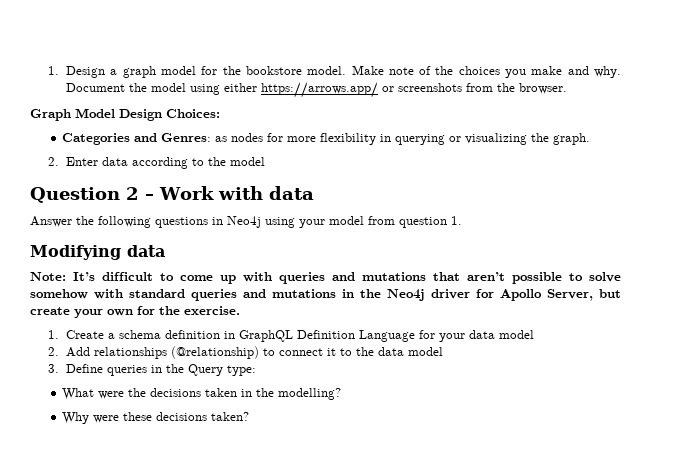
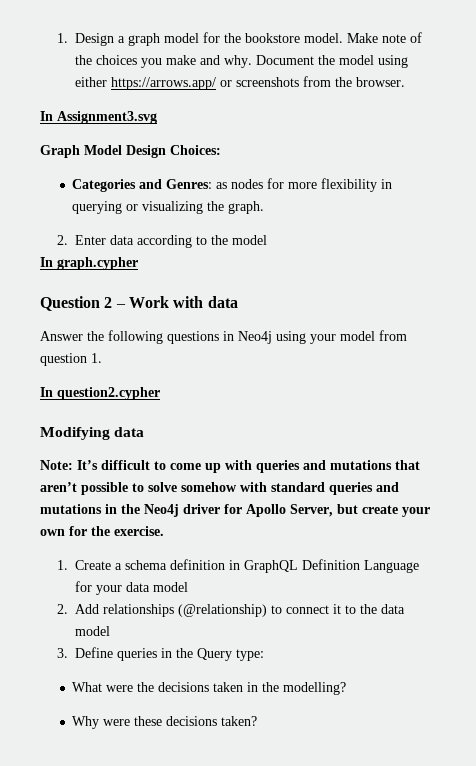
(568, 88) none -> [40,111,157,124] // In Assignment3.svg
(266, 161) none -> [40,257,138,270] // In graph.cypher
(462, 220) none -> [40,387,160,400] // In question2.cypher

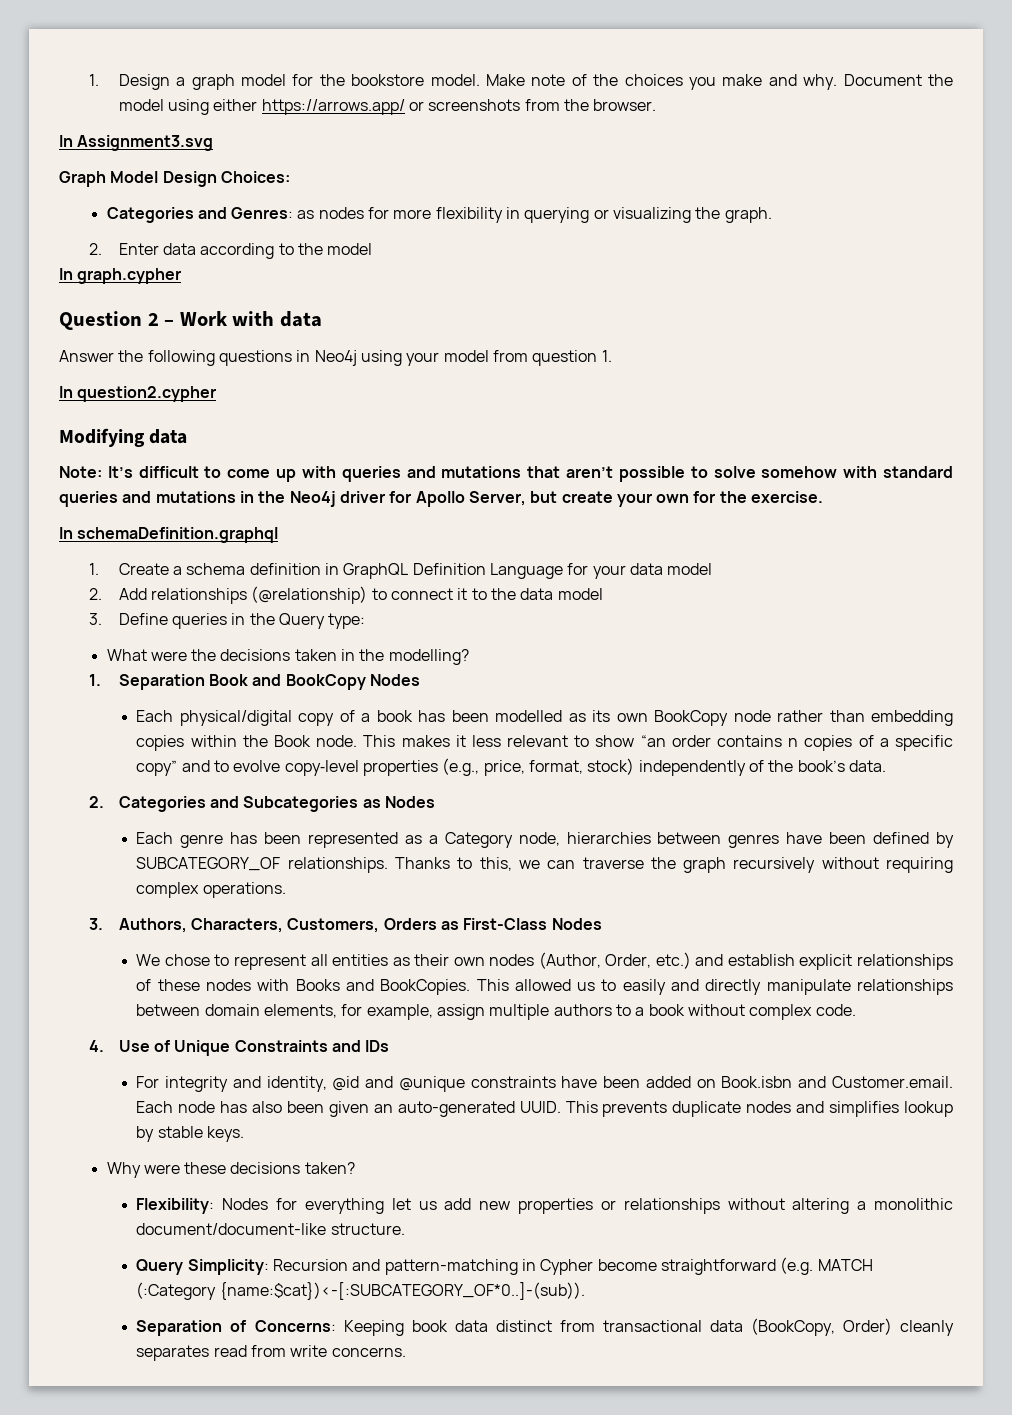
(164, 531) none -> [59,527,279,543] // In schemaDefinition.graphql
(347, 688) none -> [88,674,421,690] [136,710,953,726] [136,735,954,751] [136,758,886,776] [88,796,436,812] [136,832,955,848] [136,857,954,873] [136,882,286,898] [88,918,602,933] [136,952,953,970] [136,979,954,995] [136,1004,856,1020] [88,1040,390,1056] [136,1076,953,1092] [136,1101,954,1117] [136,1126,245,1142] // 1. Separation Book and BookCopy Nodes // Each physical/digital copy of a book has been modelled as its own BookCopy node rather than embedding copies within the Book node. This makes it less relevant to show “an order contains n copies of a specific copy” and to evolve copy‐level properties (e.g., price, format, stock) independently of the book’s data. // 2. Categories and Subcategories as Nodes // Each genre has been represented as a Category node, hierarchies between genres have been defined by SUBCATEGORY_OF relationships. Thanks to this, we can traverse the graph recursively without requiring complex operations. // 3. Authors, Characters, Customers, Orders as First-Class Nodes // We chose to represent all entities as their own nodes (Author, Order, etc.) and establish explicit relationships of these nodes with Books and BookCopies. This allowed us to easily and directly manipulate relationships between domain elements, for example, assign multiple authors to a book without complex code. // 4. Use of Unique Constraints and IDs // For integrity and identity, @id and @unique constraints have been added on Book.isbn and Customer.email. Each node has also been given an auto-generated UUID. This prevents duplicate nodes and simplifies lookup by stable keys.
(258, 721) none -> [136,1198,953,1214] [136,1223,405,1235] [136,1257,873,1275] [136,1282,585,1300] [136,1318,955,1336] [136,1345,406,1361] // Flexibility: Nodes for everything let us add new properties or relationships without altering a monolithic document/document-like structure. // Query Simplicity: Recursion and pattern-matching in Cypher become straightforward (e.g. MATCH (:Category {name:$cat})<-[:SUBCATEGORY_OF*0..]-(sub)). // Separation of Concerns: Keeping book data distinct from transactional data (BookCopy, Order) cleanly separates read from write concerns.

